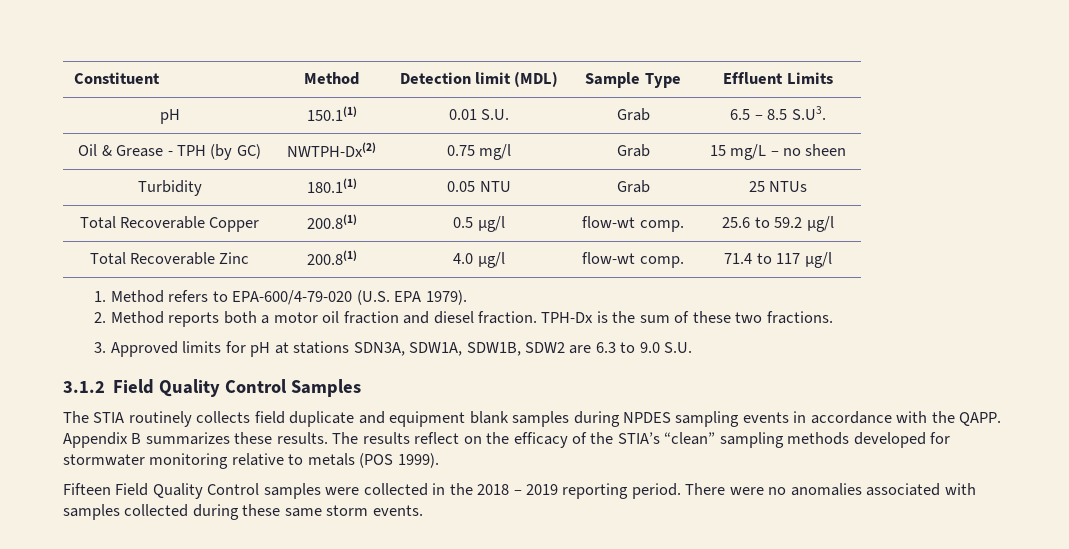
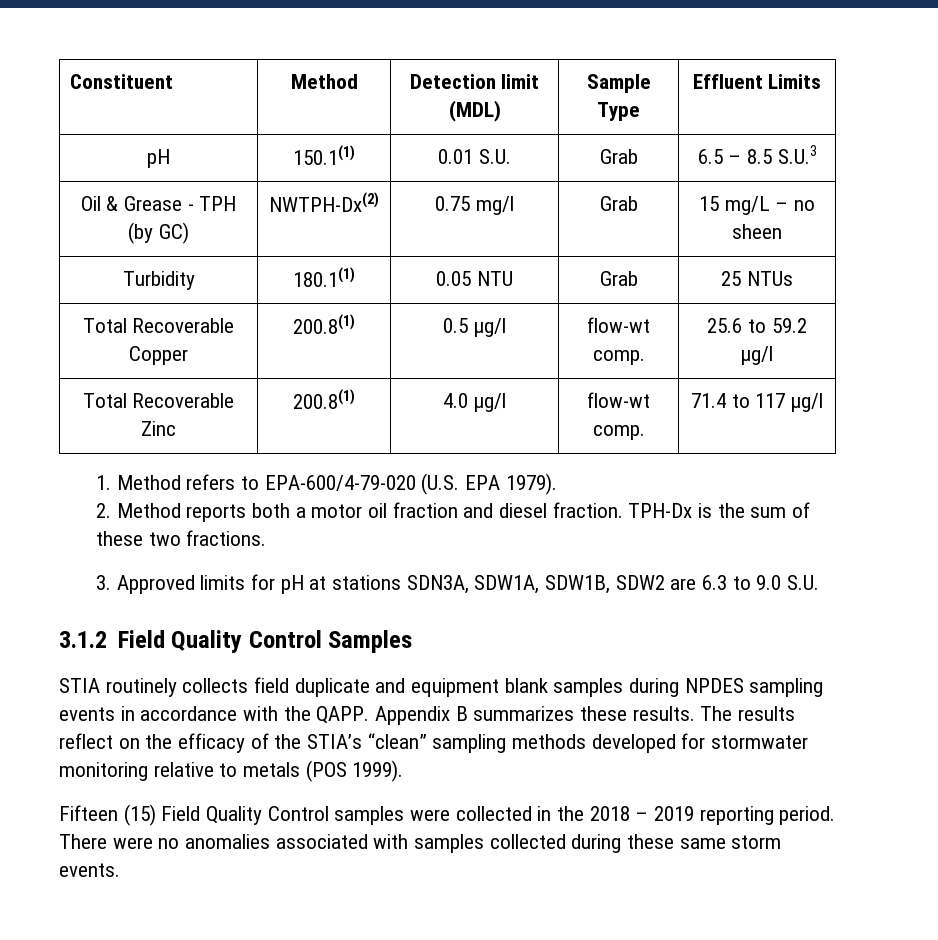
[791,106,826,120] S.U3. -> [777,145,817,164] S.U.3
[63,411,89,423] The -> (413, 641) none
(111, 489) none -> [123,804,156,826] (15)

